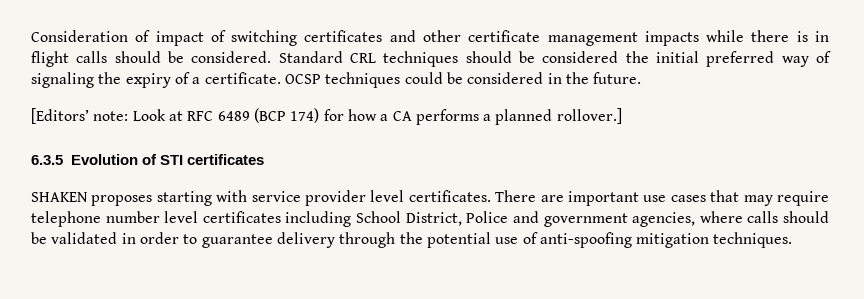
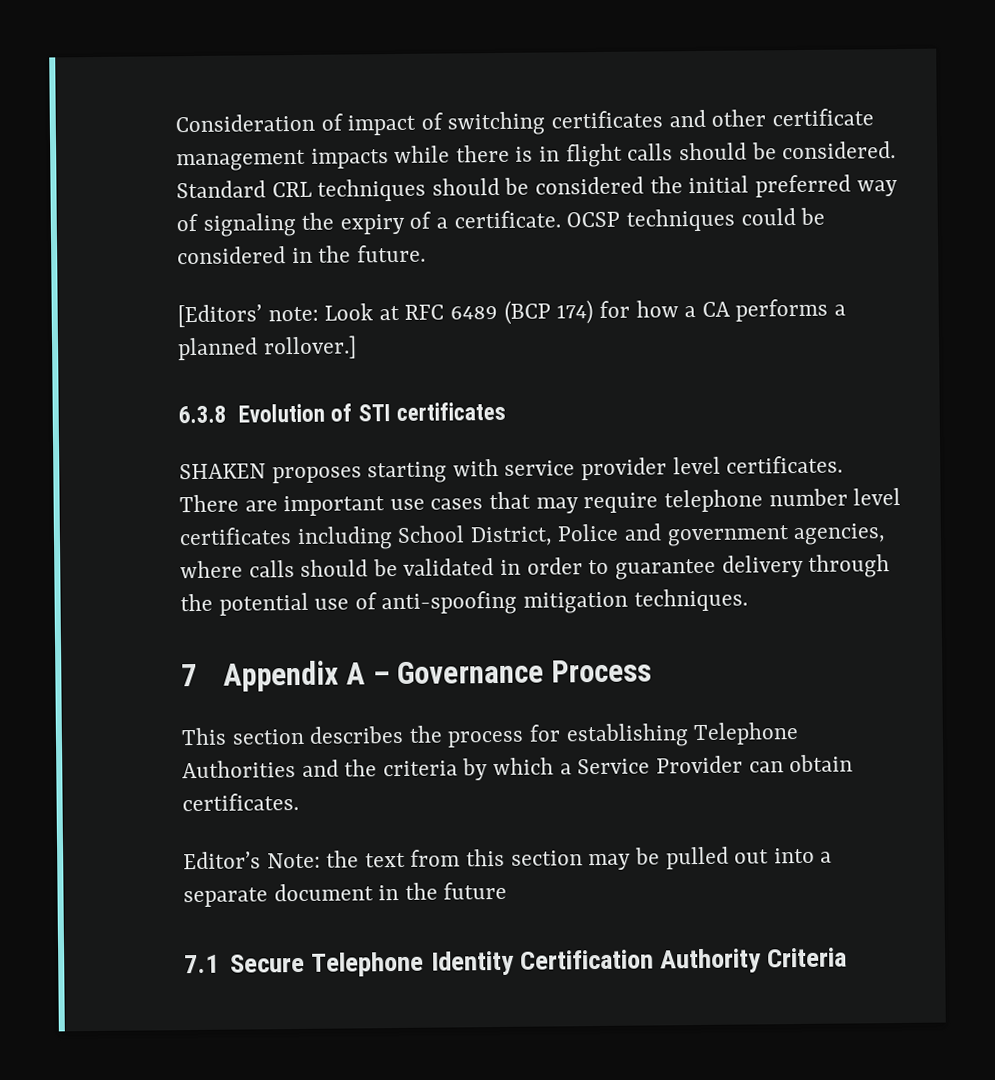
[31,155,63,165] 6.3.5 -> [178,405,227,424] 6.3.8
(793, 240) none -> [181,659,652,692] [181,722,800,748] [182,754,854,781] [182,792,299,812] [183,846,833,871] [183,881,508,908] [184,947,848,977] // 7 Appendix A – Governance Process // This section describes the process for establishing Telephone Authorities and the criteria by which a Service Provider can obtain certificates. // Editor’s Note: the text from this section may be pulled out into a separate document in the future // 7.1 Secure Telephone Identity Certification Authority Criteria

